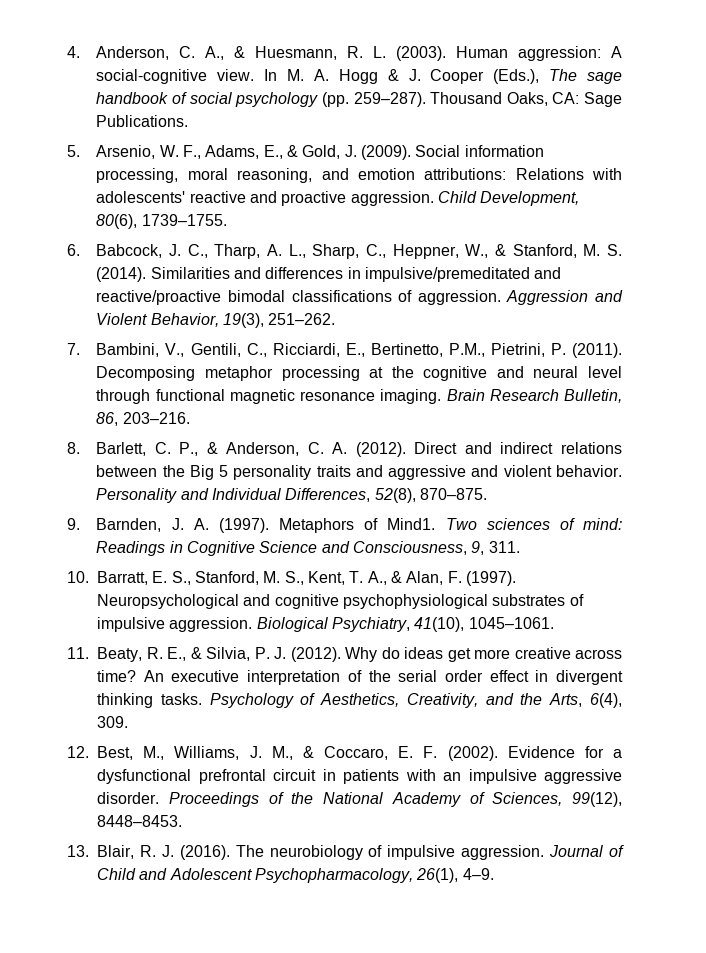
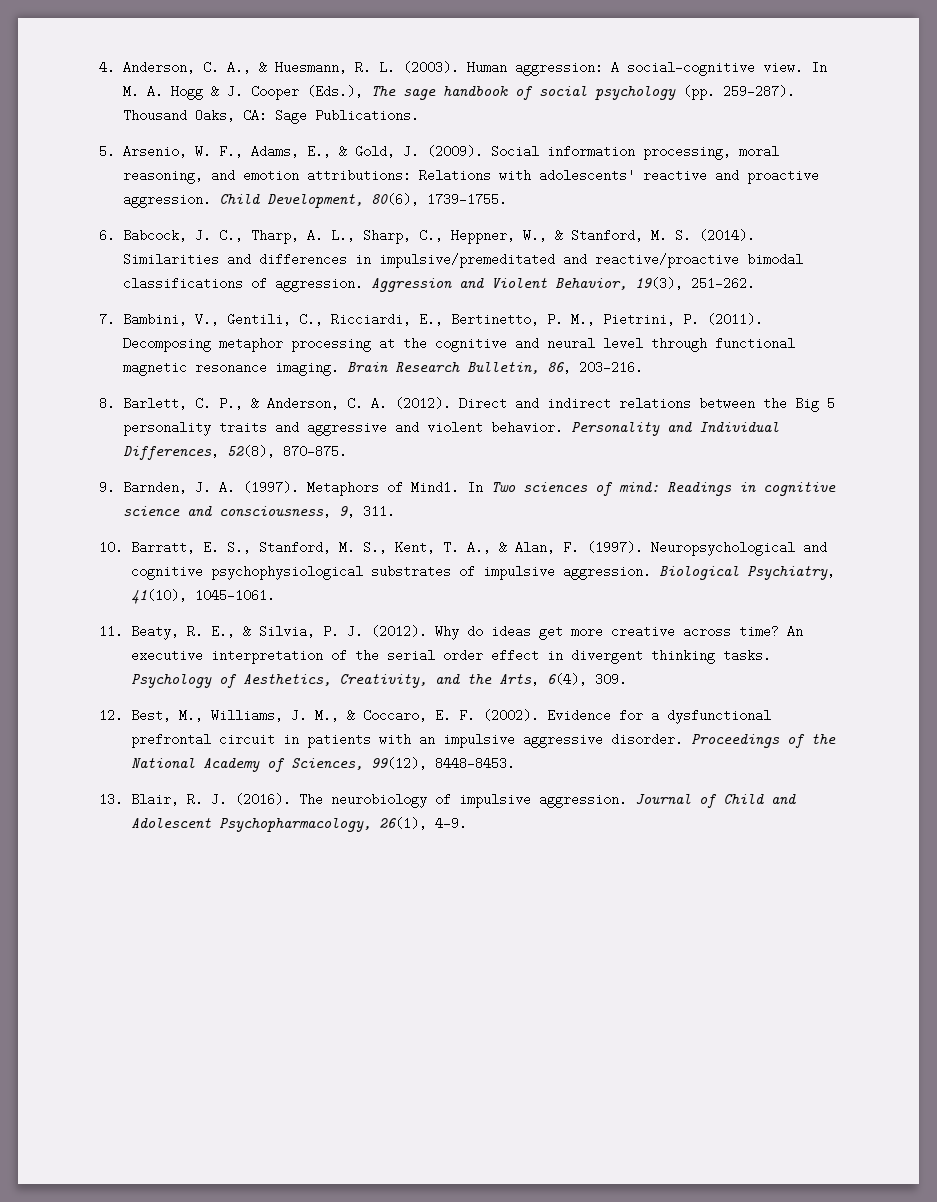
[448,343,485,357] P.M., -> [546,313,595,326] P. M.,
(436, 524) none -> [466,481,483,494] In
[187,541,467,556] Cognitive Science and Consciousness, -> [762,482,836,496] [122,505,331,518] cognitive science and consciousness,

